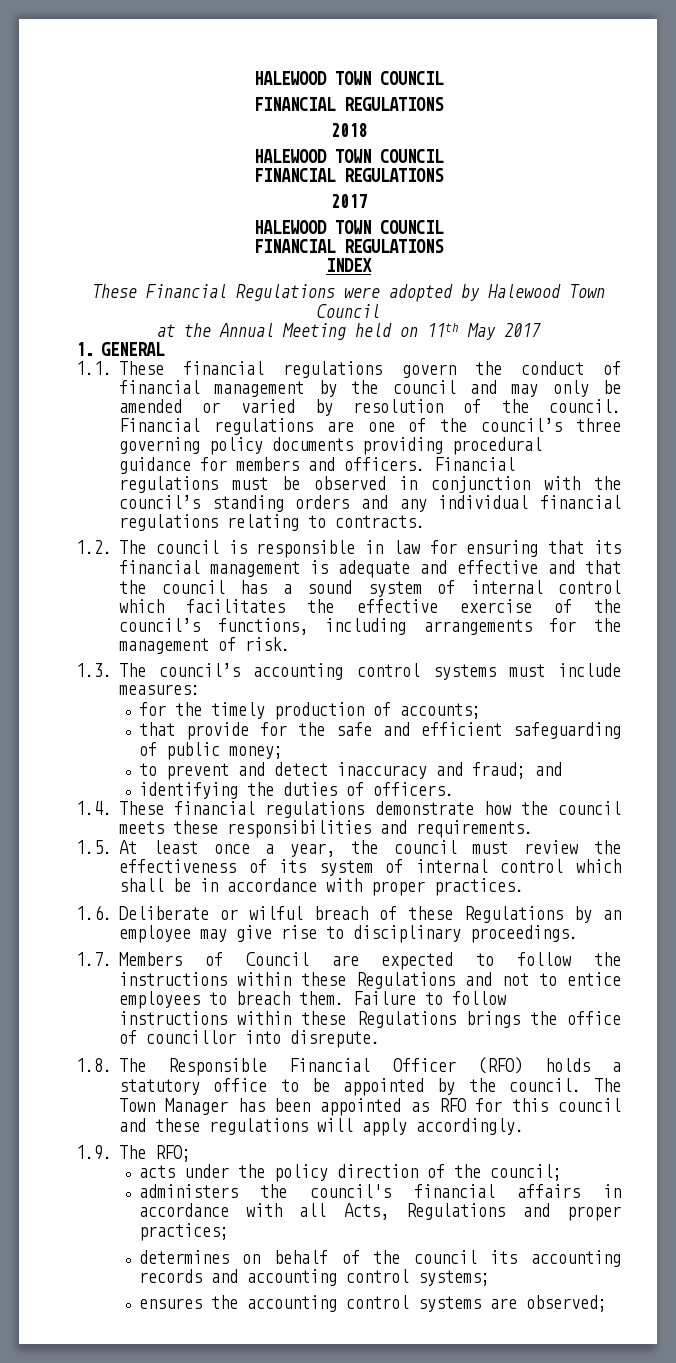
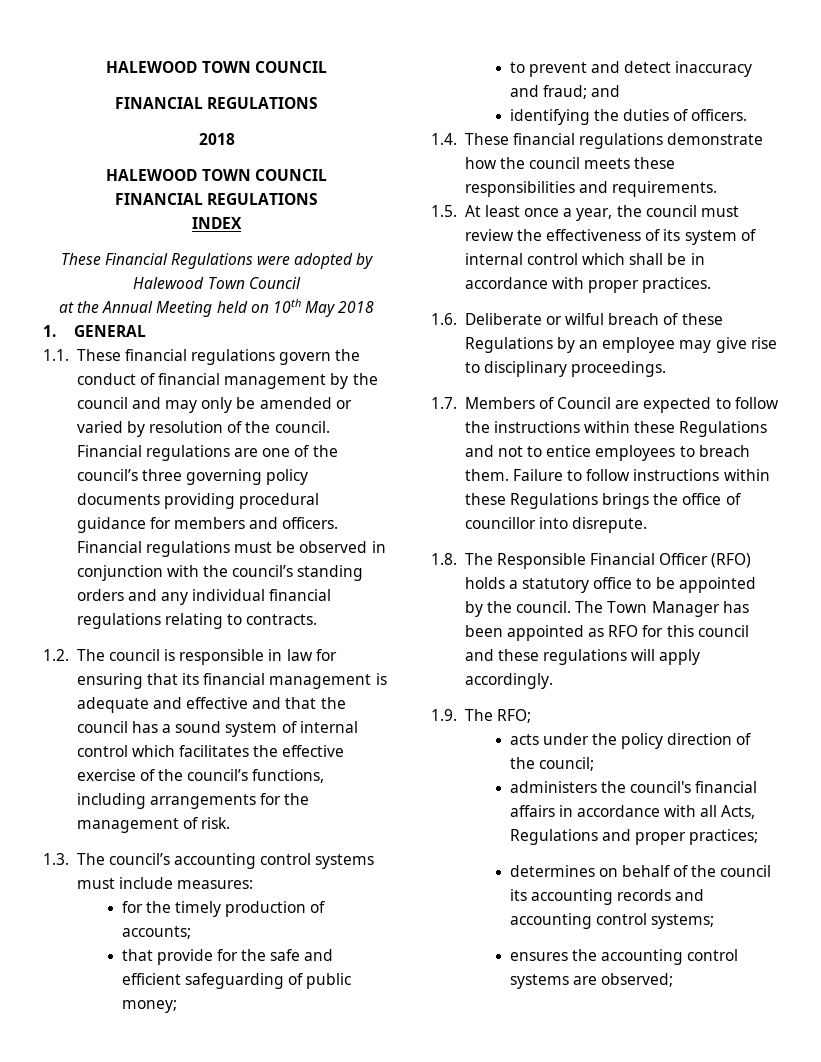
[330,194,367,208] [254,220,444,234] [254,239,444,253] // 2017 // HALEWOOD TOWN COUNCIL // FINANCIAL REGULATIONS -> (319, 199) none
[427,323,541,340] 11th May 2017 -> [272,299,375,317] 10th May 2018

